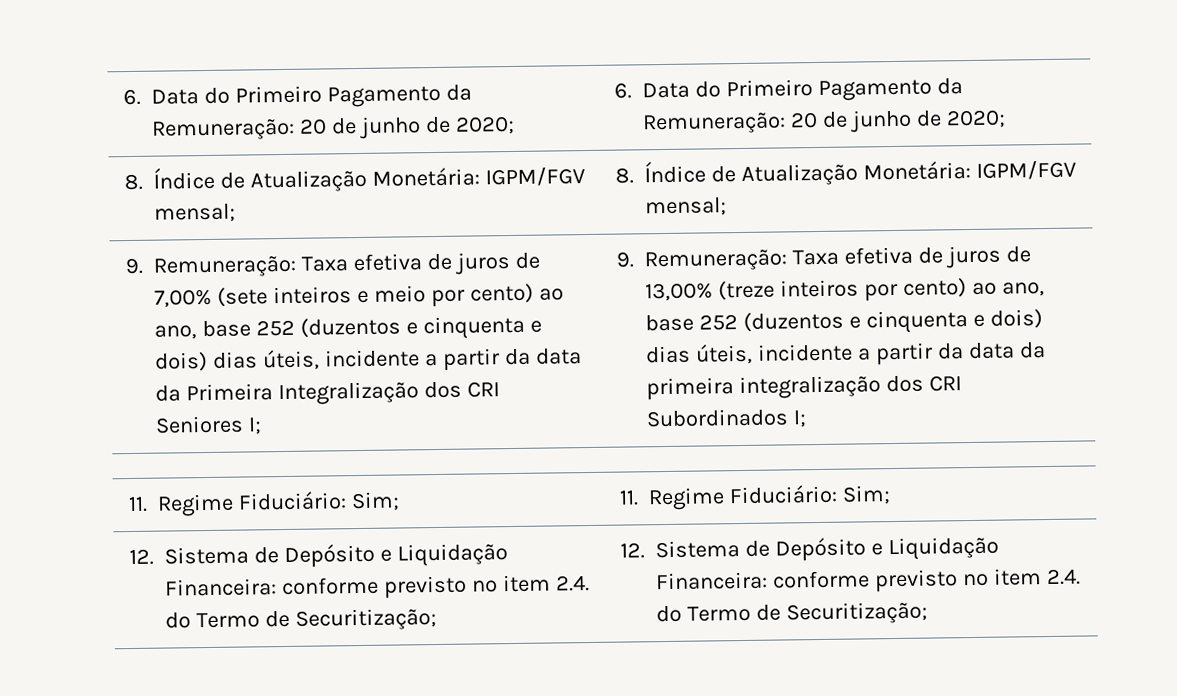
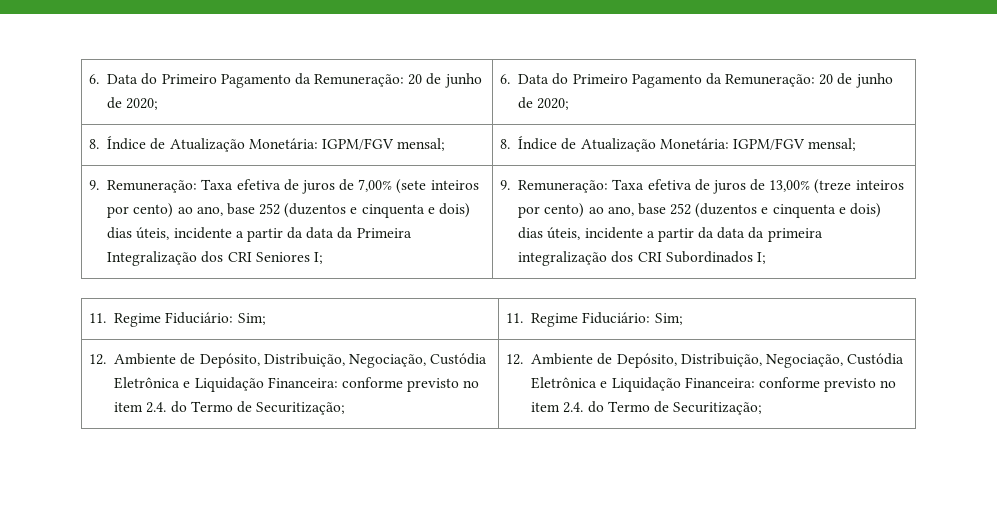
[356,285,426,304] e meio -> (479, 185) none
[163,543,375,569] Sistema de Depósito -> [114,353,488,368] [114,377,181,389] Ambiente de Depósito, Distribuição, Negociação, Custódia Eletrônica
[654,537,866,562] Sistema de Depósito -> [531,353,905,368] [531,377,598,389] Ambiente de Depósito, Distribuição, Negociação, Custódia Eletrônica

